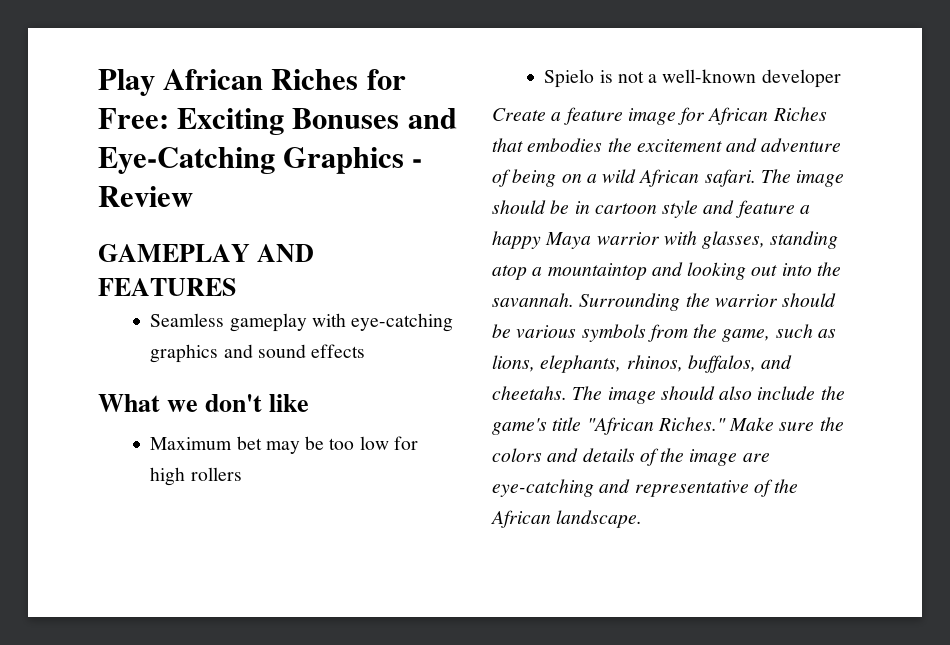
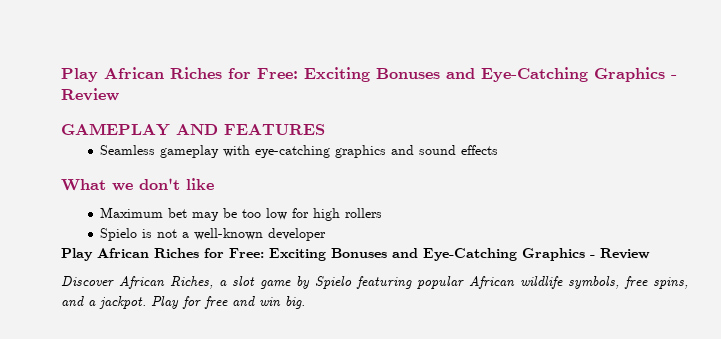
[492,107,827,125] [492,138,842,152] [492,169,845,187] [492,200,810,218] [492,231,839,249] [492,262,841,280] [492,293,837,311] [492,324,836,342] [492,355,793,373] [492,386,845,404] [492,417,844,435] [492,448,770,466] [492,479,799,497] [491,510,643,528] Create a feature image for African Riches that embodies the excitement and adventure of being on a wild African safari. The image should be in cartoon style and feature a happy Maya warrior with glasses, standing atop a mountaintop and looking out into the savannah. Surrounding the warrior should be various symbols from the game, such as lions, elephants, rhinos, buffalos, and cheetahs. The image should also include the game's title "African Riches." Make sure the colors and details of the image are eye-catching and representative of the African landscape. -> [61,248,650,261] [61,276,688,289] [61,296,305,309] Play African Riches for Free: Exciting Bonuses and Eye-Catching Graphics - Review // Discover African Riches, a slot game by Spielo featuring popular African wildlife symbols, free spins, and a jackpot. Play for free and win big.

